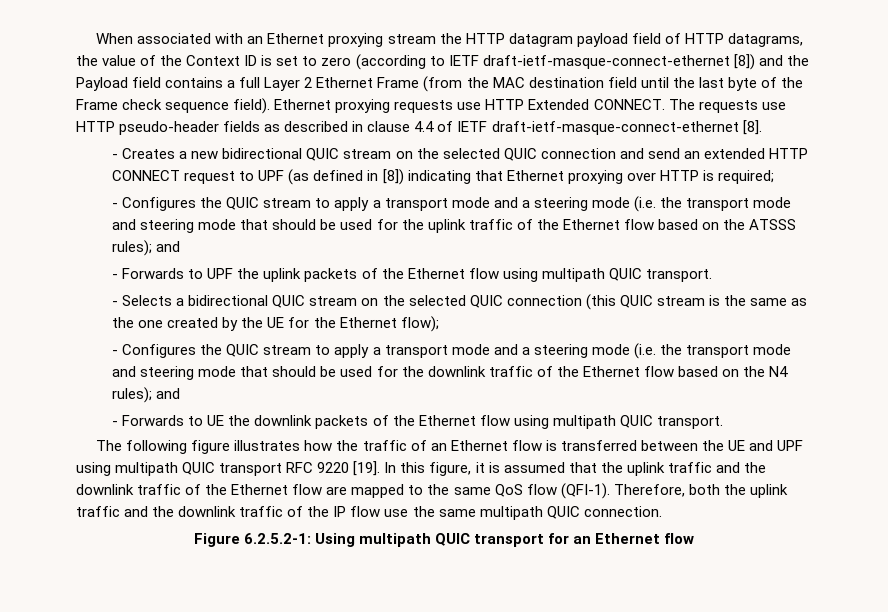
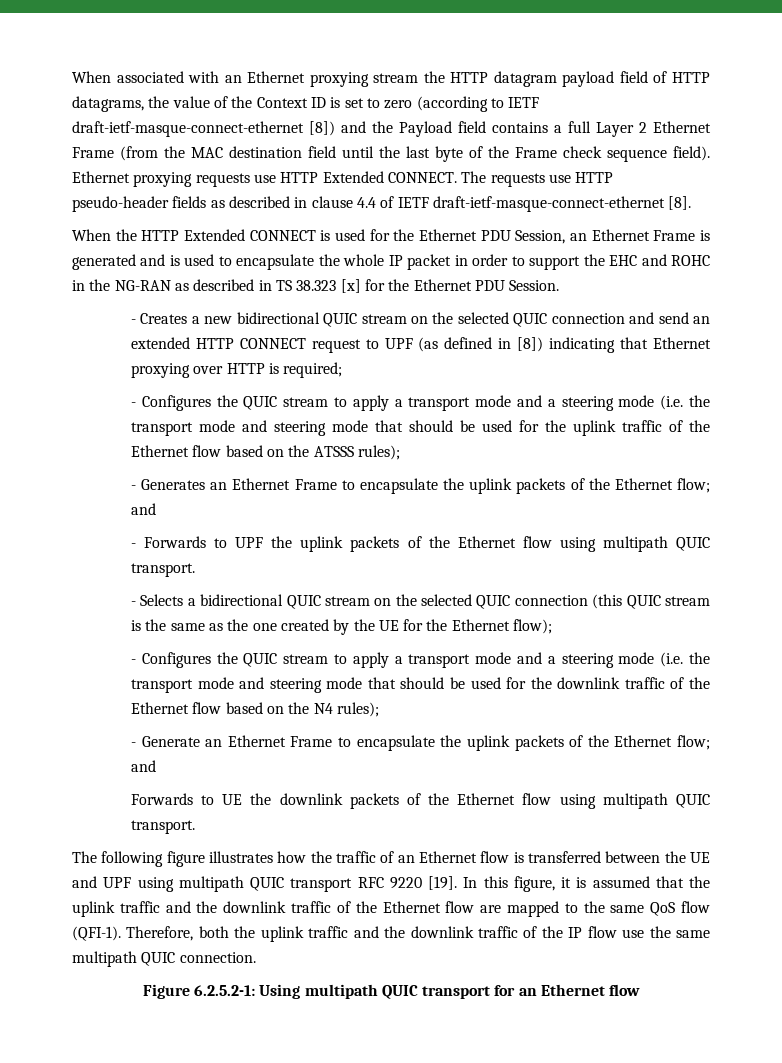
(762, 127) none -> [72,229,710,244] [72,254,710,270] [72,279,560,293] // When the HTTP Extended CONNECT is used for the Ethernet PDU Session, an Ethernet Frame is generated and is used to encapsulate the whole IP packet in order to support the EHC and ROHC in the NG-RAN as described in TS 38.323 [x] for the Ethernet PDU Session.
(153, 248) none -> [130,478,711,494] // - Generates an Ethernet Frame to encapsulate the uplink packets of the Ethernet flow;
[156,388,181,399] [112,421,119,426] and // - -> [130,735,710,751] [130,760,156,772] // - Generate an Ethernet Frame to encapsulate the uplink packets of the Ethernet flow; and //

